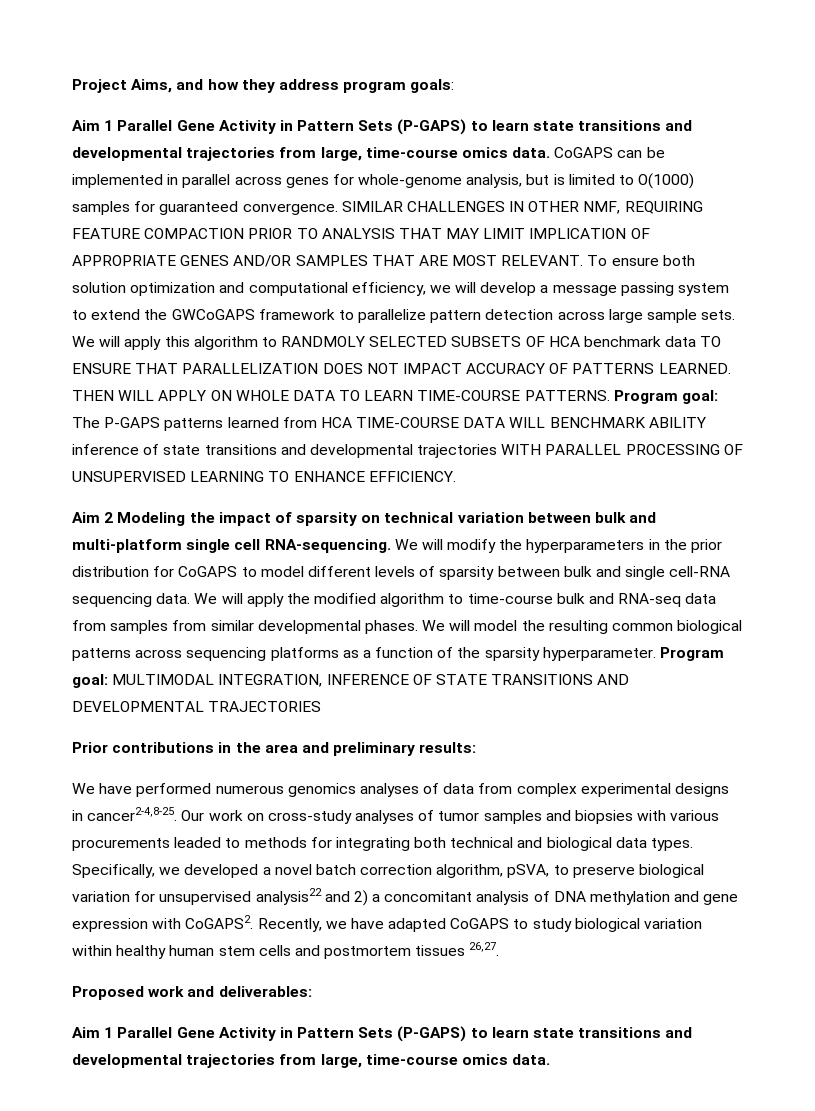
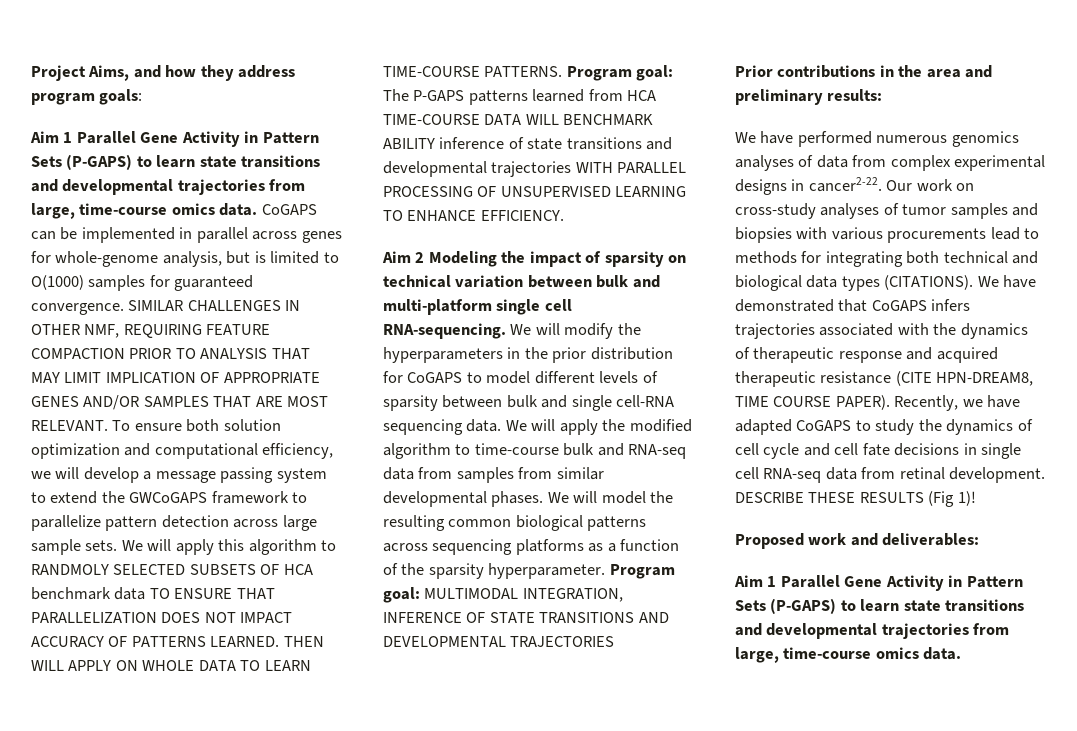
[87,807,178,821] cancer2-4,8-25. -> [808,177,882,192] cancer2-22.
[174,837,222,848] leaded -> [990,227,1020,240] lead
[651,838,694,851] [72,864,705,878] [72,888,739,906] [72,915,254,932] types. Specifically, we developed a novel batch correction algorithm, pSVA, to preserve biological variation for unsupervised analysis22 and 2) a concomitant analysis of DNA methylation and gene expression with CoGAPS2. -> [841,275,1037,291] [735,299,971,312] [735,323,1028,339] [735,347,998,363] [735,371,1034,387] [735,395,890,410] types (CITATIONS). We have demonstrated that CoGAPS infers trajectories associated with the dynamics of therapeutic response and acquired therapeutic resistance (CITE HPN-DREAM8, TIME COURSE PAPER).
[574,918,703,932] [72,942,500,959] biological variation within healthy human stem cells and postmortem tissues 26,27. -> [918,419,1033,435] [735,443,1022,459] [735,467,1046,483] [735,491,976,507] the dynamics of cell cycle and cell fate decisions in single cell RNA-seq data from retinal development. DESCRIBE THESE RESULTS (Fig 1)!

